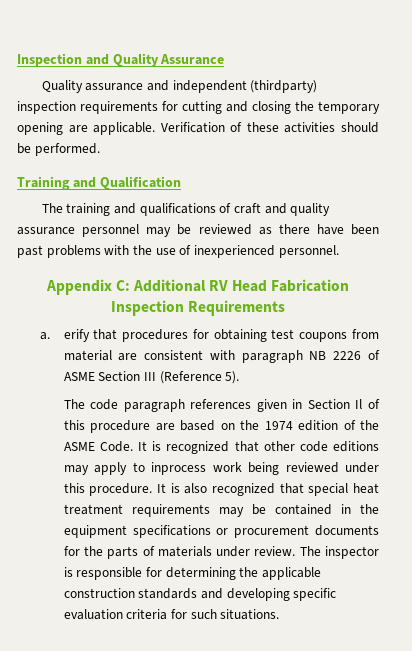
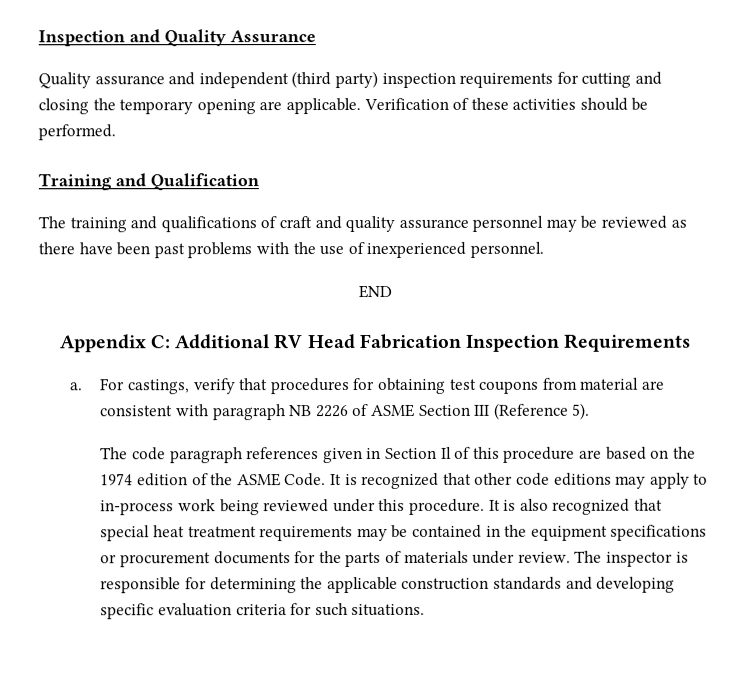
[250,80,318,93] (thirdparty) -> [291,70,378,89] (third party)
(339, 251) none -> [357,284,392,299] // END
[63,329,90,342] erify -> [100,378,236,395] For castings, verify
[151,462,207,475] inprocess -> [100,500,175,516] in-process

